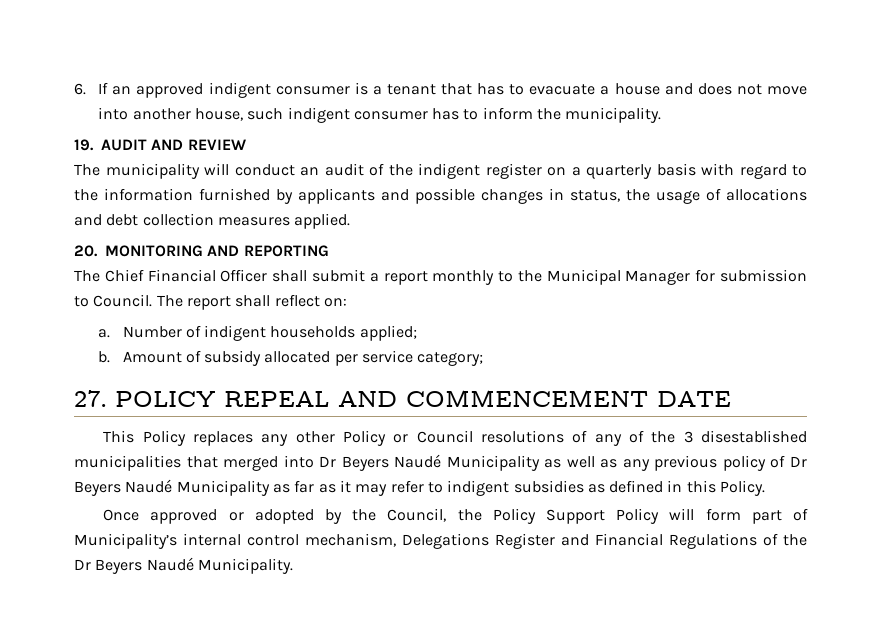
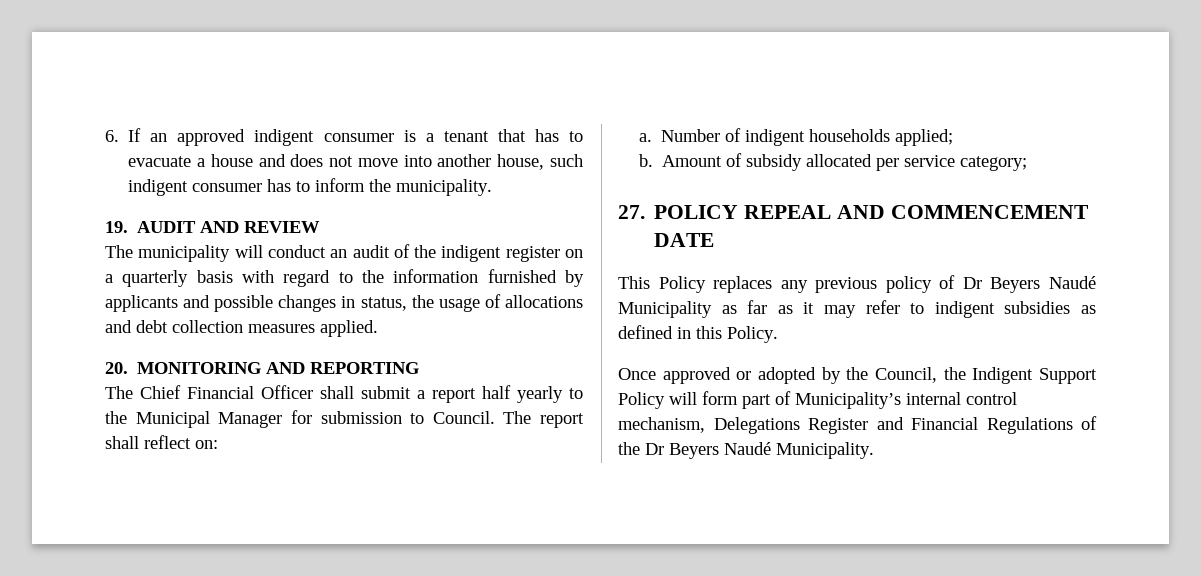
[432,270,495,285] monthly -> [482,385,563,403] half yearly
[295,430,807,446] [74,454,650,471] other Policy or Council resolutions of any of the 3 disestablished municipalities that merged into Dr Beyers Naudé Municipality as well as any -> (808, 286) none
[492,508,536,524] Policy -> [972,367,1034,384] Indigent

